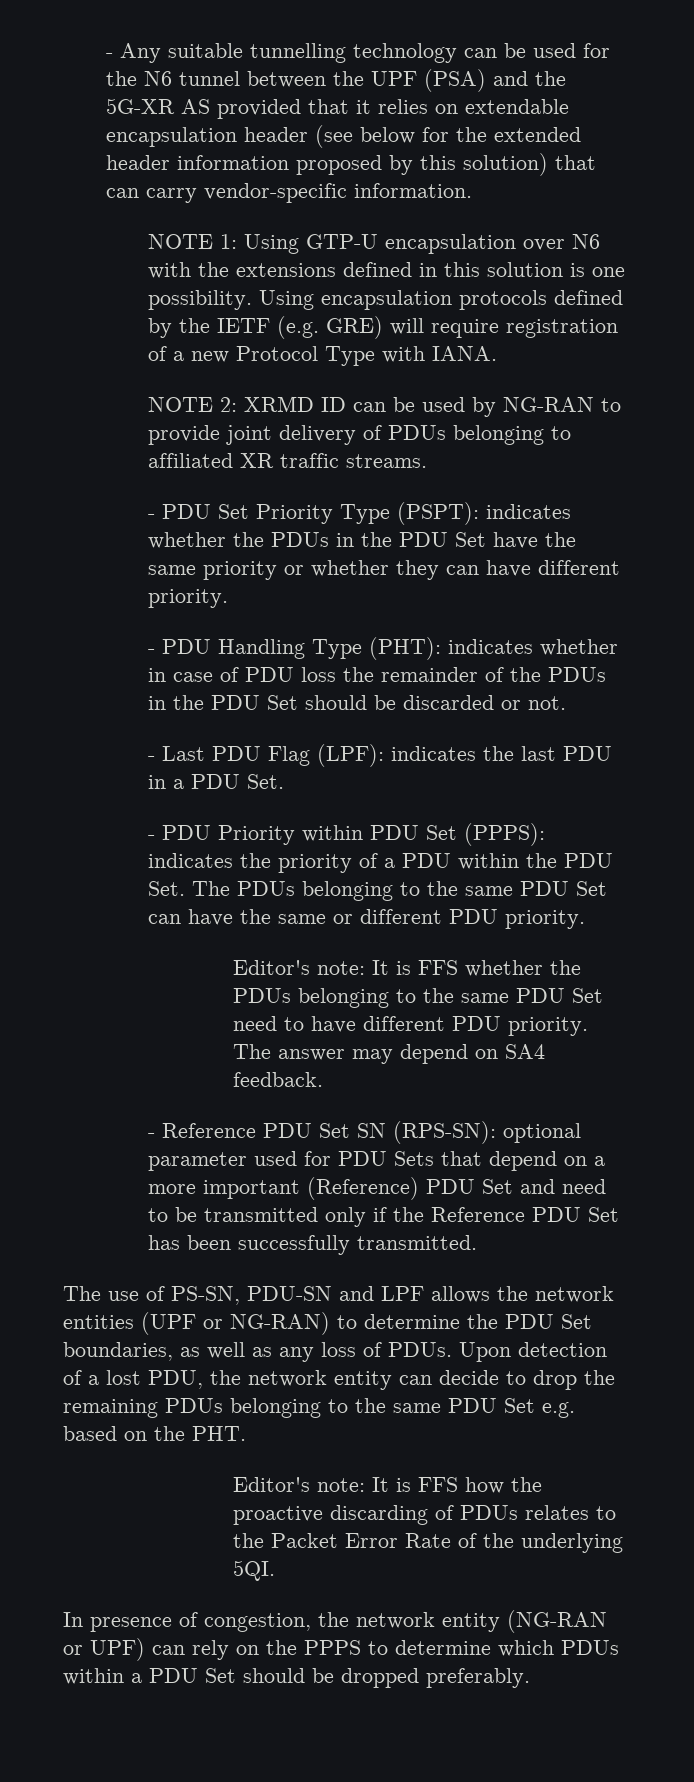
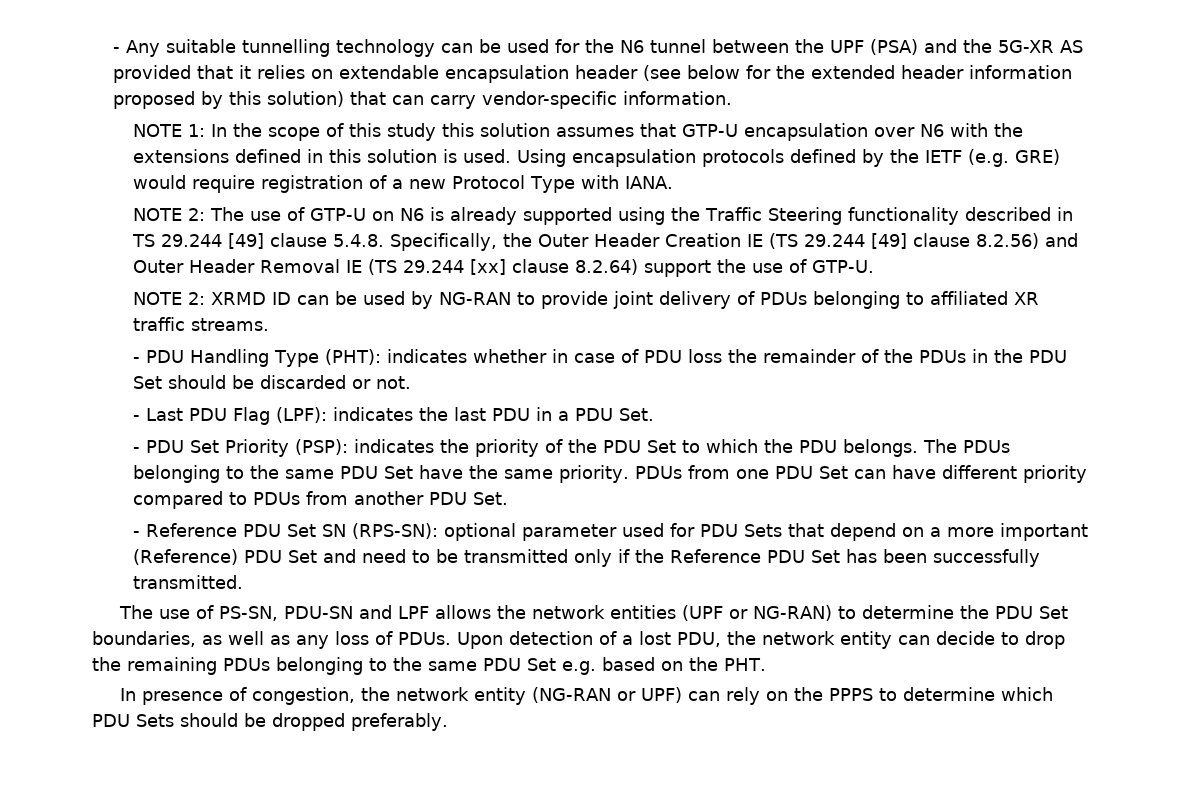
[244,234,300,254] Using -> [210,123,676,141] In the scope of this study this solution assumes that
[592,267,626,277] [148,290,253,310] one possibility. -> [462,149,511,163] used.
[390,318,425,335] will -> [132,175,186,189] would
(498, 353) none -> [132,207,1073,225] [131,233,1078,251] [132,259,874,277] // NOTE 2: The use of GTP-U on N6 is already supported using the Traffic Steering functionality described in TS 29.244 [49] clause 5.4.8. Specifically, the Outer Header Creation IE (TS 29.244 [49] clause 8.2.56) and Outer Header Removal IE (TS 29.244 [xx] clause 8.2.64) support the use of GTP-U.
[148,502,572,525] [148,532,577,549] [148,560,621,580] [148,589,229,608] // - PDU Set Priority Type (PSPT): indicates whether the PDUs in the PDU Set have the same priority or whether they can have different priority. -> (269, 324) none
[218,823,546,846] [148,853,614,873] [148,881,186,896] Priority within PDU Set (PPPS): indicates the priority of a PDU within the PDU Set. -> [189,439,918,457] Set Priority (PSP): indicates the priority of the PDU Set to which the PDU belongs.
[148,909,586,929] [233,960,582,977] [233,988,604,1008] [233,1016,589,1036] [233,1044,546,1064] [233,1072,324,1087] can have the same or different PDU priority. // Editor's note: It is FFS whether the PDUs belonging to the same PDU Set need to have different PDU priority. The answer may depend on SA4 feedback. -> [418,465,1087,483] [132,491,508,509] have the same priority. PDUs from one PDU Set can have different priority compared to PDUs from another PDU Set.
[233,1477,543,1494] [233,1505,617,1525] [233,1533,624,1553] [233,1560,276,1581] // Editor's note: It is FFS how the proactive discarding of PDUs relates to the Packet Error Rate of the underlying 5QI. -> (766, 664) none
[561,1640,619,1655] [63,1668,236,1685] PDUs within a PDU Set -> [92,714,174,727] PDU Sets

